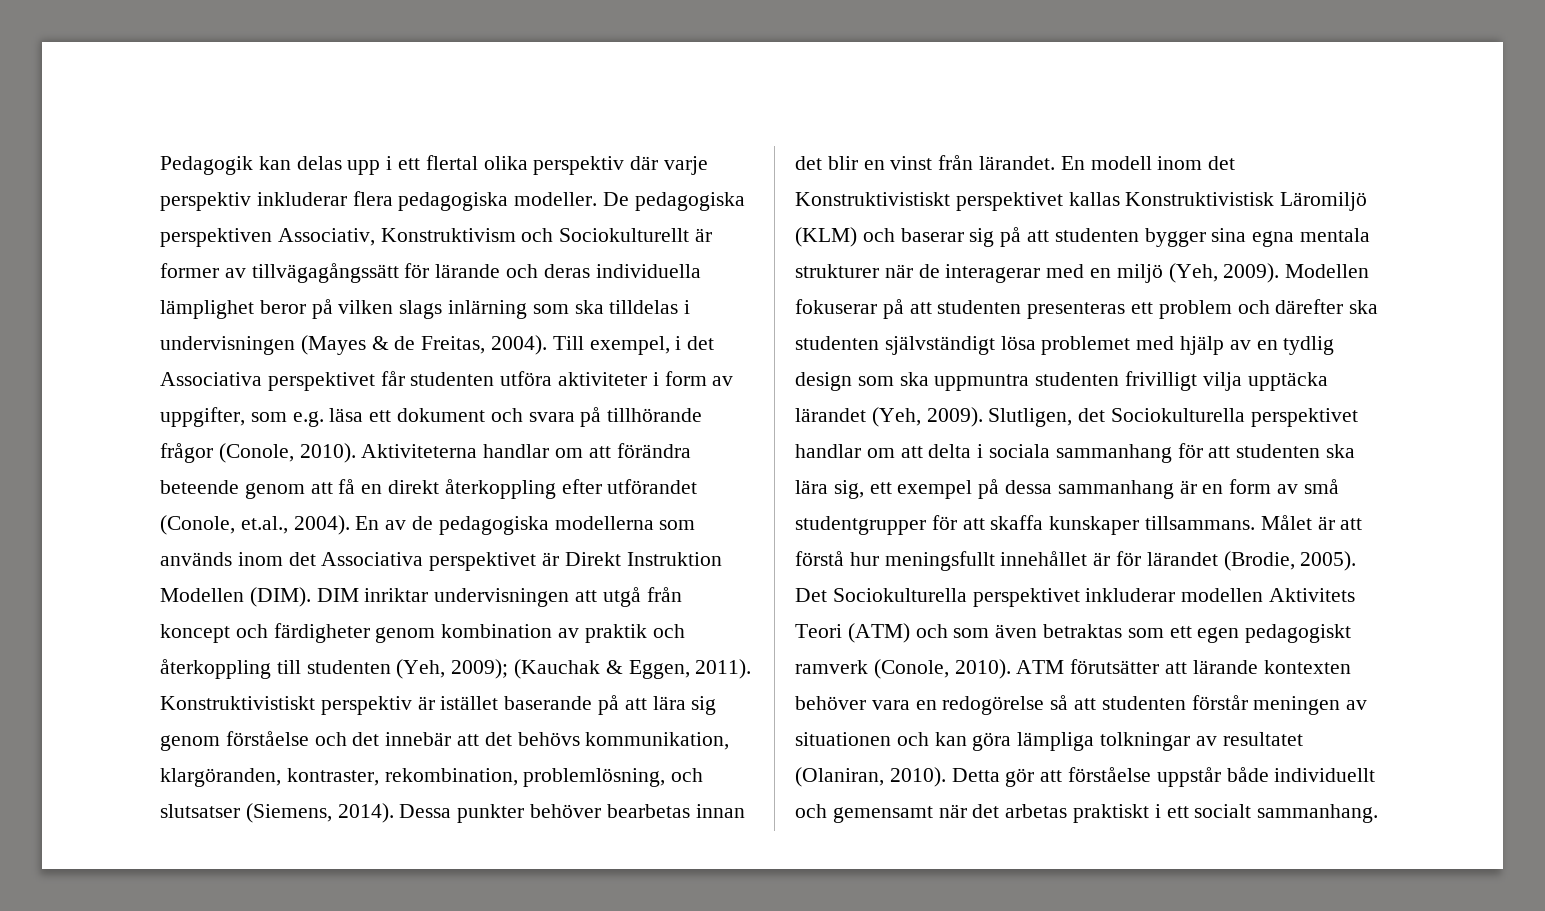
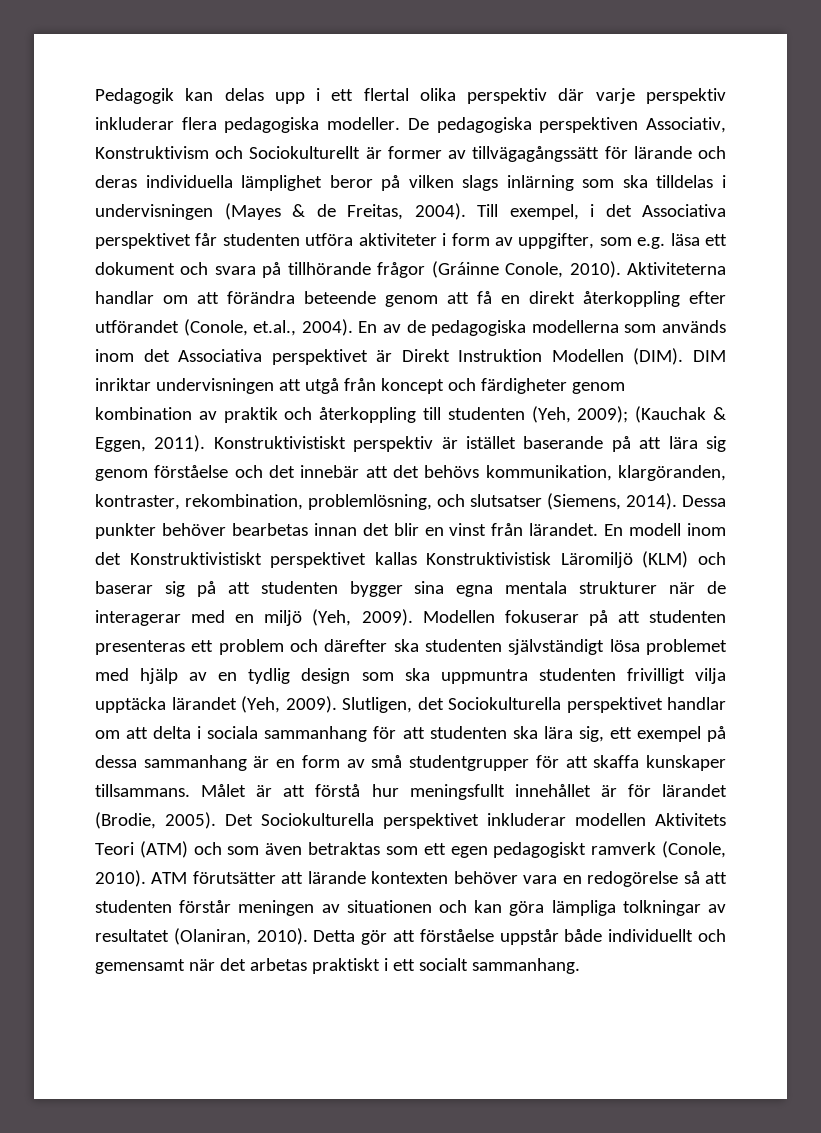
[218,443,294,463] (Conole, -> [431,261,564,278] (Gráinne Conole,

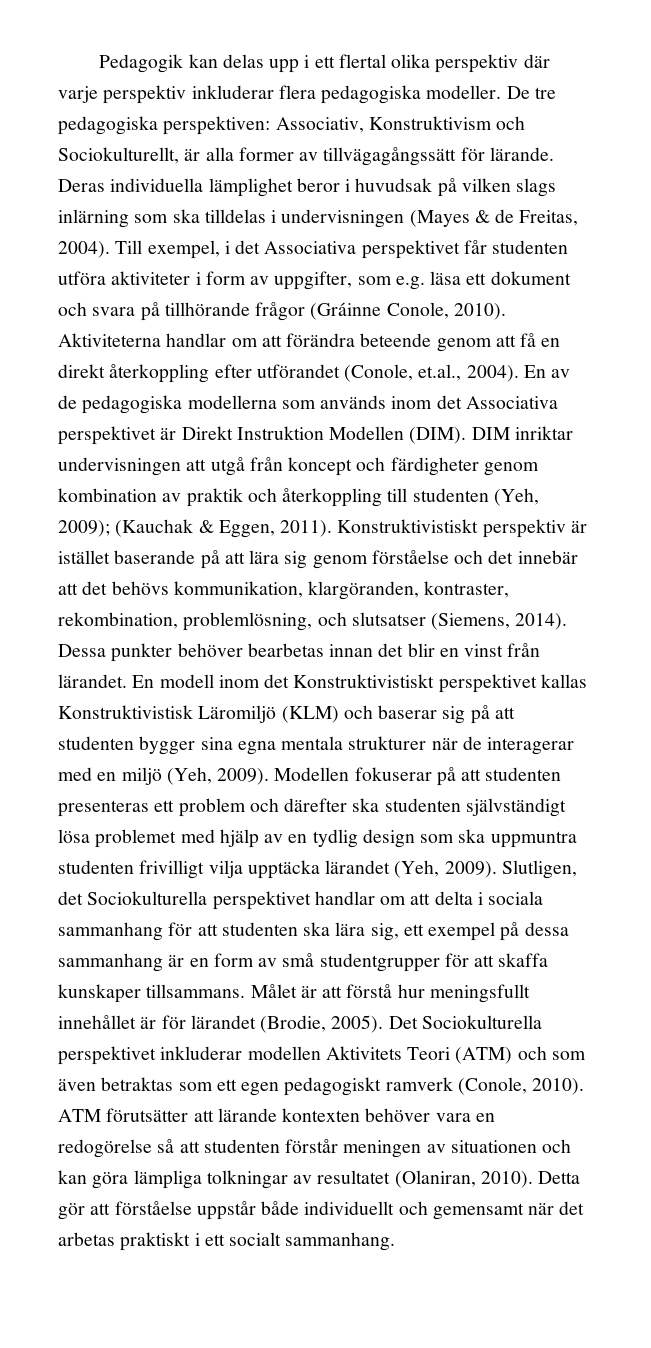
[436,117,726,133] [95,146,382,159] pedagogiska perspektiven Associativ, Konstruktivism och Sociokulturellt är -> [534,87,556,99] [58,116,526,135] [58,147,234,164] tre pedagogiska perspektiven: Associativ, Konstruktivism och Sociokulturellt, är alla
[633,146,726,159] [95,175,137,188] lärande och deras -> [489,147,554,161] [58,179,105,192] lärande. Deras
(373, 181) none -> [345,178,433,192] i huvudsak

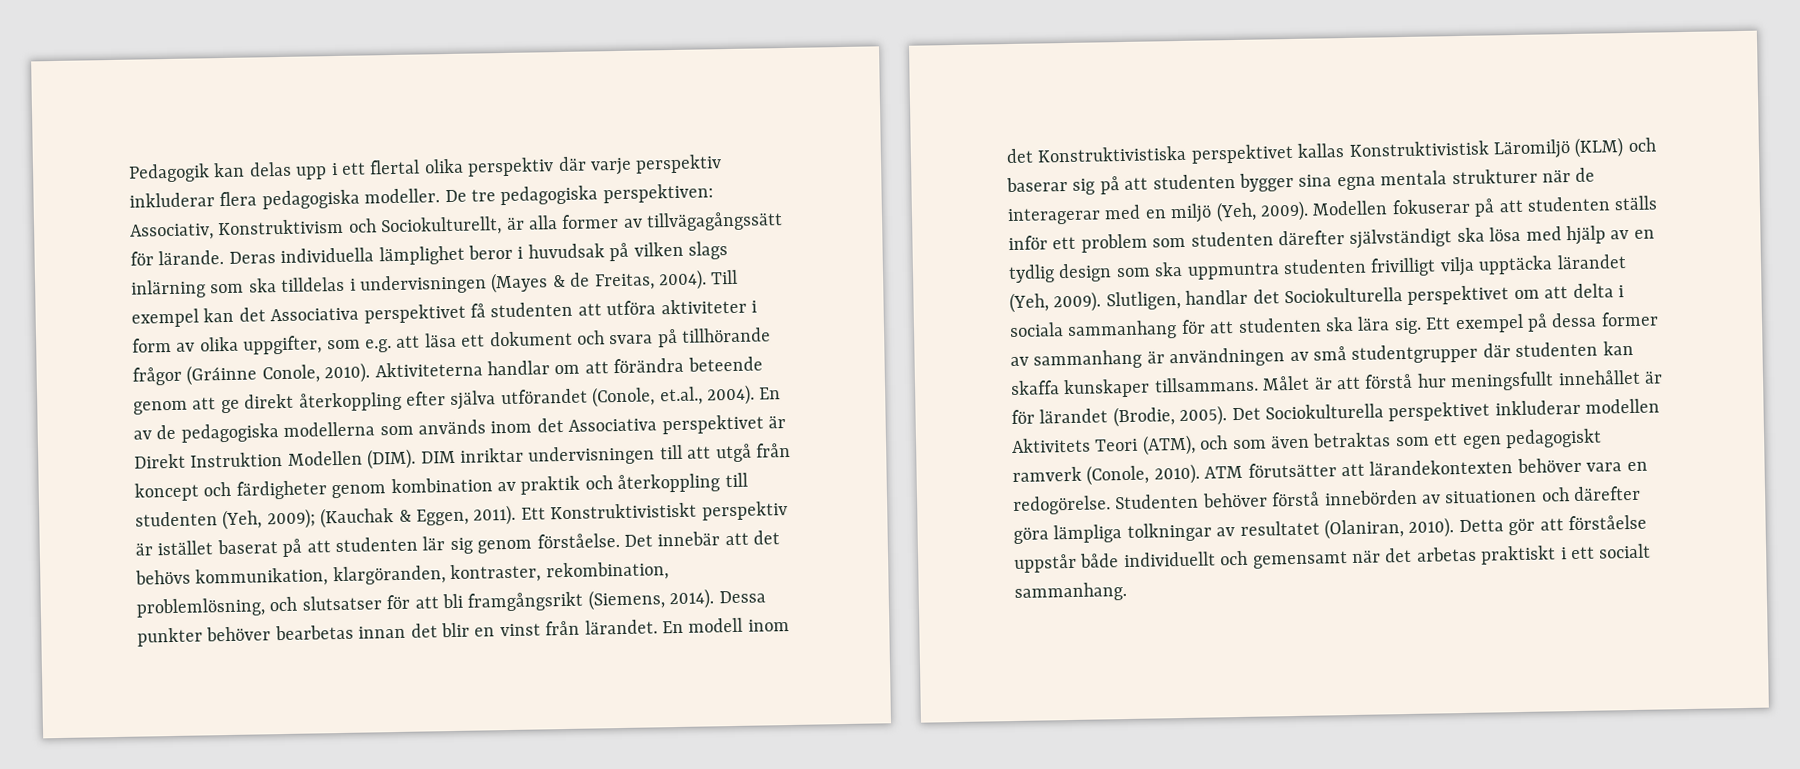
[147,240,569,259] exempel, i det Associativa perspektivet får studenten -> [131,301,602,328] exempel kan det Associativa perspektivet få studenten att
(270, 280) none -> [199,336,239,352] olika
(425, 283) none -> [396,335,421,348] att
[520,333,561,347] få en -> [220,399,240,414] ge
(252, 371) none -> [450,390,497,411] själva
(181, 466) none -> [659,444,683,460] till
(333, 528) none -> [520,507,546,520] Ett
[114,550,514,569] baserande på att lära sig genom förståelse och det -> [216,533,653,558] baserat på att studenten lär sig genom förståelse. Det
(426, 619) none -> [386,591,584,612] för att bli framgångsrikt
[293,674,435,688] Konstruktivistiskt -> [1037,145,1188,163] Konstruktivistiska
[58,798,566,817] [58,829,177,848] presenteras ett problem och därefter ska studenten självständigt lösa problemet -> [1614,195,1659,211] [1008,226,1522,253] ställs inför ett problem som studenten därefter självständigt ska lösa
(577, 869) none -> [1185,289,1249,305] handlar
[314,891,375,905] handlar -> (1510, 295) none
[370,923,424,941] sig, ett -> [1393,317,1452,335] sig. Ett
[58,953,495,972] sammanhang är en form av små studentgrupper för att -> [1600,311,1659,327] [1010,340,1634,370] former av sammanhang är användningen av små studentgrupper där studenten kan
[455,1047,513,1064] (ATM) -> [1141,434,1196,456] (ATM),
[217,1108,361,1122] lärande kontexten -> [1369,459,1514,476] lärandekontexten
[58,1139,422,1158] redogörelse så att studenten förstår meningen -> [1013,489,1418,516] redogörelse. Studenten behöver förstå innebörden
[58,1170,87,1184] kan -> [1573,485,1642,502] därefter

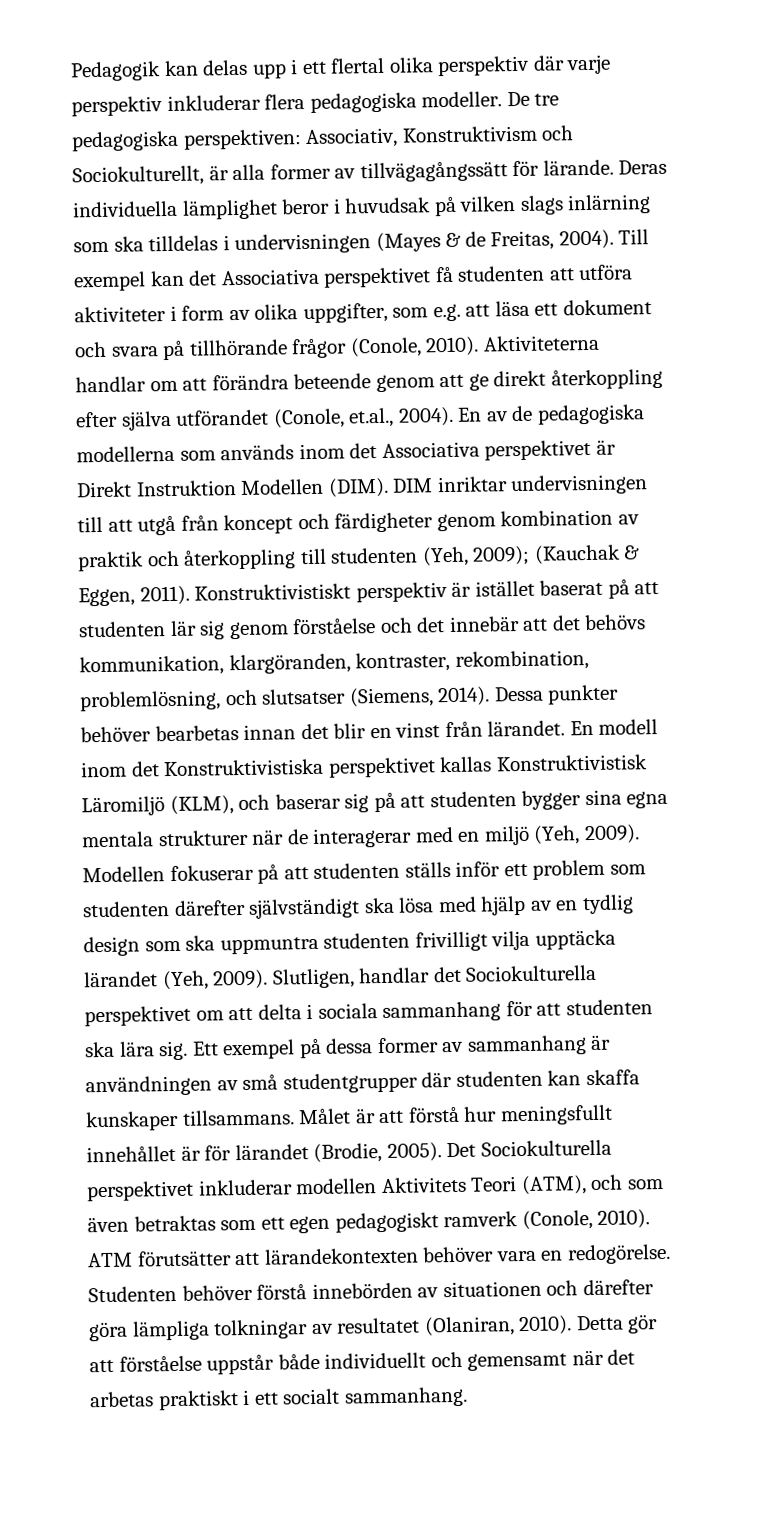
[186,364,320,386] (Gráinne Conole, -> [349,337,422,358] (Conole,
[520,507,546,520] Ett -> (190, 595) none
[536,533,653,549] förståelse. Det -> [292,617,446,635] förståelse och det
[386,591,584,612] för att bli framgångsrikt -> (347, 696) none
[1574,137,1625,158] (KLM) -> [169,795,234,816] (KLM),

